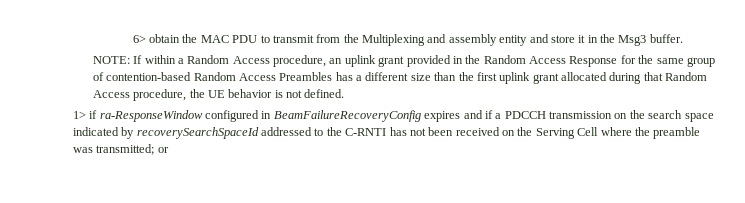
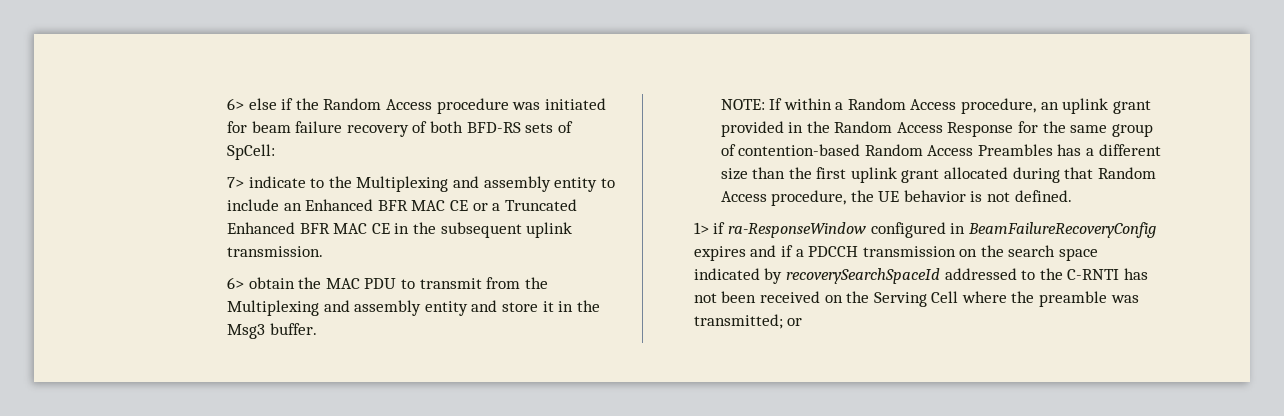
[132,35,146,43] 6> -> [227,98,606,114] [227,121,573,137] [227,144,276,160] [227,176,615,192] [227,199,577,211] [227,222,573,238] [227,246,324,257] [227,277,245,289] 6> else if the Random Access procedure was initiated for beam failure recovery of both BFD-RS sets of SpCell: // 7> indicate to the Multiplexing and assembly entity to include an Enhanced BFR MAC CE or a Truncated Enhanced BFR MAC CE in the subsequent uplink transmission. // 6>

